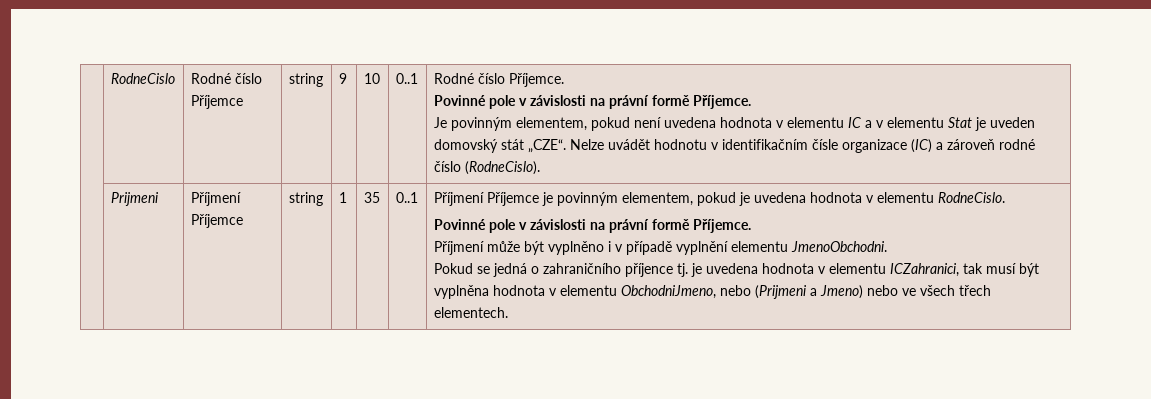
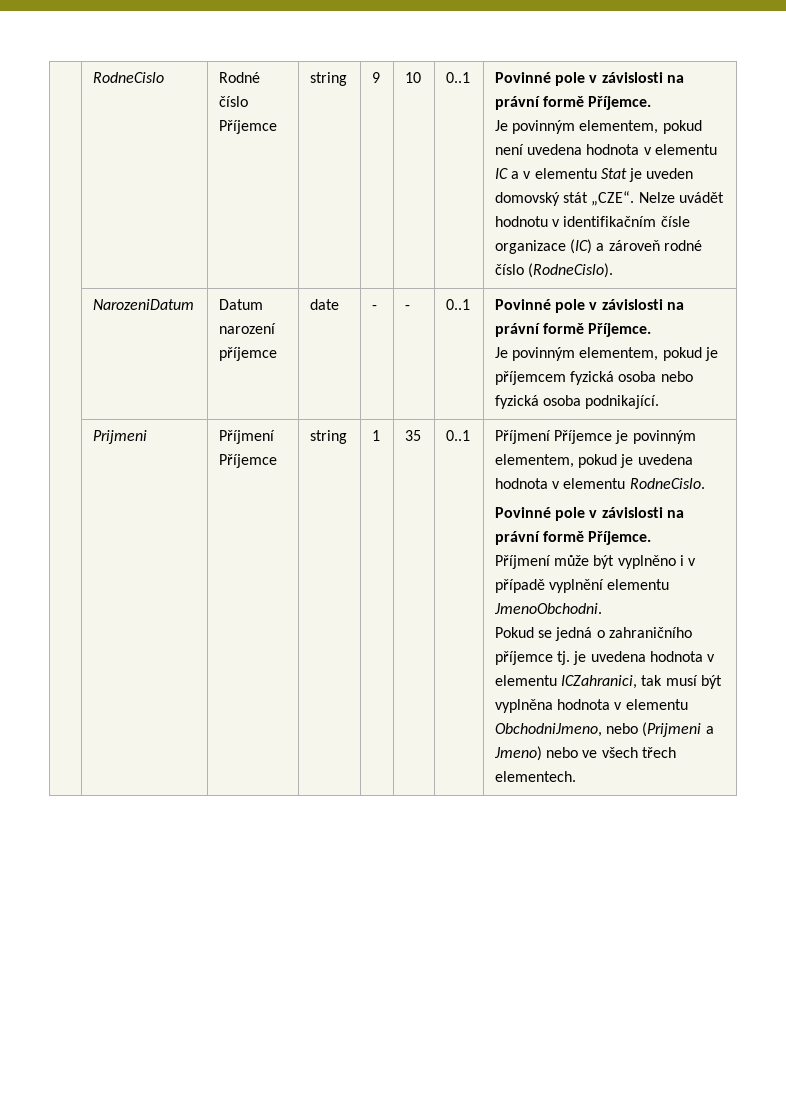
[433,73,564,87] Rodné číslo Příjemce. // -> (470, 77) none
(540, 168) none -> [92,299,194,310] [218,299,263,310] [218,323,276,334] [218,347,277,361] [309,299,339,310] [371,305,377,310] [404,305,410,310] [445,299,470,310] [494,299,684,313] [494,323,652,337] [494,347,718,361] [494,371,693,385] [494,395,660,409] // | NarozeniDatum | Datum narození příjemce | date | - | - | 0..1 | Povinné pole v závislosti na právní formě Příjemce. // Je povinným elementem, pokud je příjemcem fyzická osoba nebo fyzická osoba podnikající.
[624,263,673,277] příjence -> [494,651,553,665] příjemce

